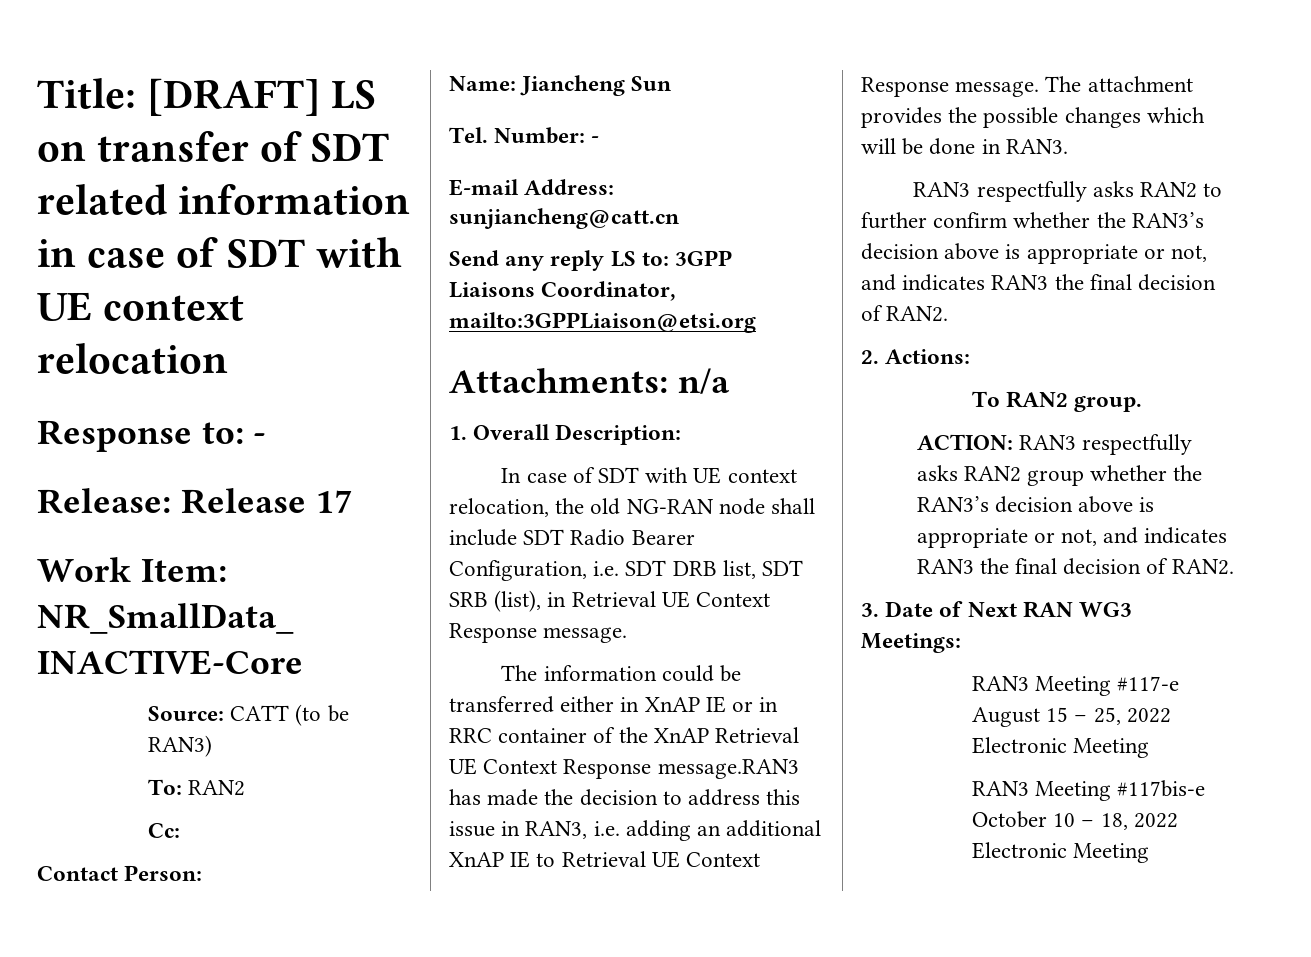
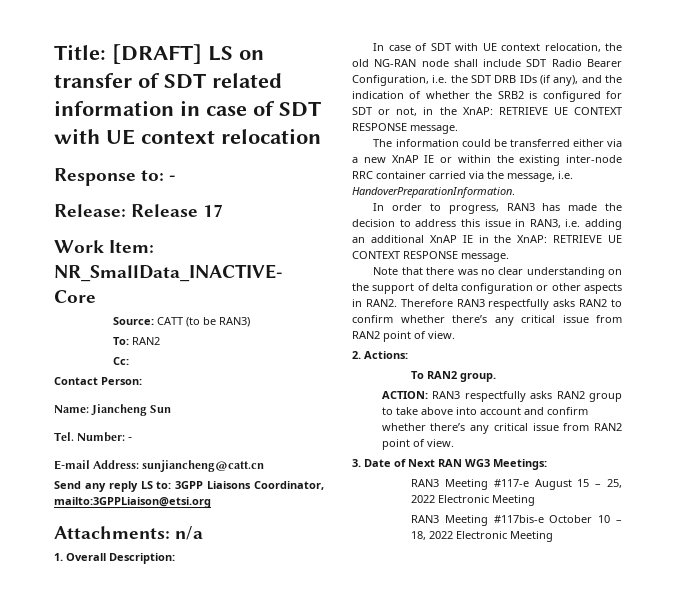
(620, 568) none -> [450,75,468,83] the
[722,560,804,579] [449,590,771,612] [449,623,537,643] list, SDT SRB (list), in Retrieval UE Context Response -> [519,75,622,86] [352,91,622,102] [352,107,622,116] [352,123,407,131] IDs (if any), and the indication of whether the SRB2 is configured for SDT or not, in the XnAP: RETRIEVE UE CONTEXT RESPONSE
[620,696,779,713] [449,727,800,743] [449,758,799,779] in XnAP IE or in RRC container of the XnAP Retrieval UE Context Response message.RAN3 -> [607,139,622,147] [352,155,622,166] [352,171,573,182] [352,187,515,198] [373,203,535,214] via a new XnAP IE or within the existing inter-node RRC container carried via the message, i.e. HandoverPreparationInformation. // In order to progress, RAN3
[536,851,761,868] [861,76,1193,97] [861,107,1205,128] [861,138,1068,155] to Retrieval UE Context Response message. The attachment provides the possible changes which will be done in RAN3. // -> [478,235,622,243] [352,251,509,262] [373,267,622,278] [352,283,622,294] [352,299,453,307] in the XnAP: RETRIEVE UE CONTEXT RESPONSE message. // Note that there was no clear understanding on the support of delta configuration or other aspects in RAN2. Therefore
[861,212,1204,229] [861,243,1208,264] [861,274,1217,291] [861,305,949,322] further confirm whether the RAN3’s decision above is appropriate or not, and indicates RAN3 the final decision of RAN2. -> [352,315,622,326] [352,331,455,342] confirm whether there’s any critical issue from RAN2 point of view.
[1090,465,1203,481] [916,496,1155,513] [916,527,1228,548] [916,558,1234,575] whether the RAN3’s decision above is appropriate or not, and indicates RAN3 the final decision of RAN2. -> [381,407,588,415] [381,423,622,434] [381,439,454,450] to take above into account and confirm whether there’s any critical issue from RAN2 point of view.

